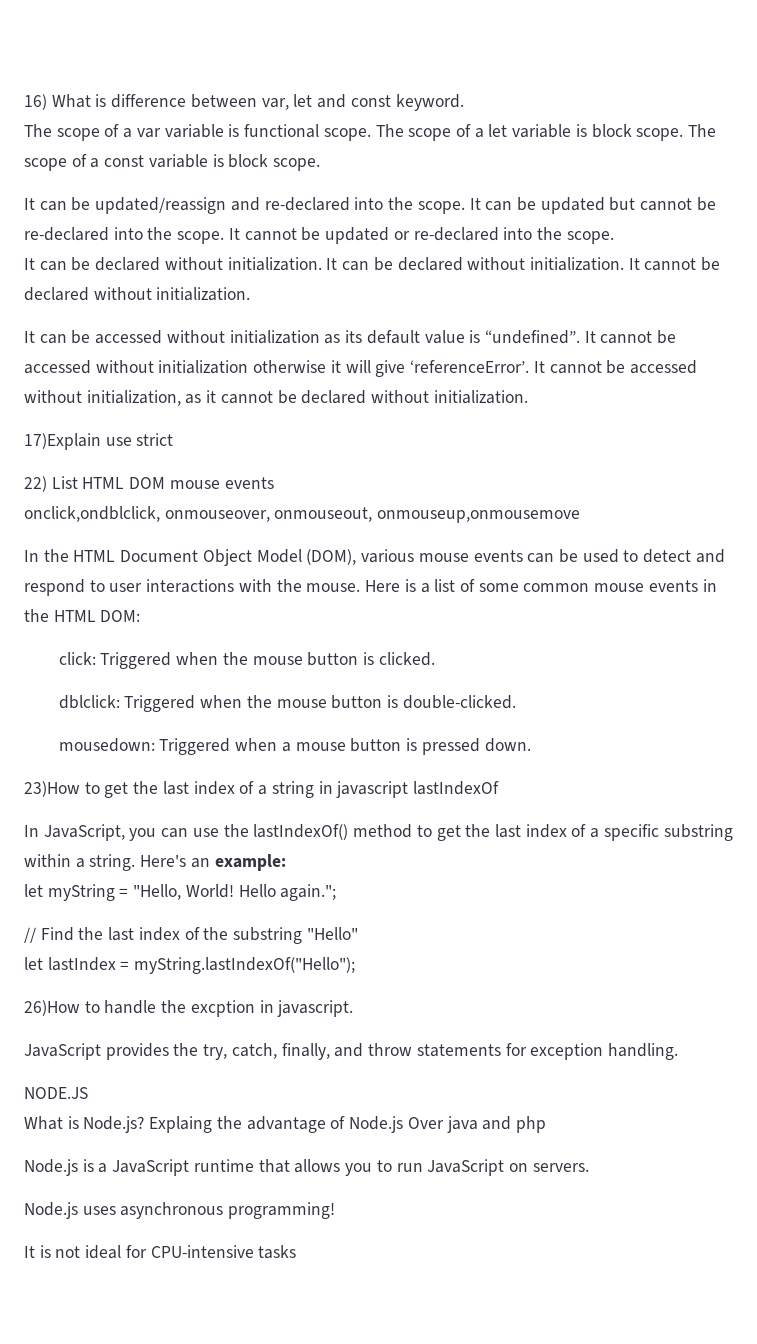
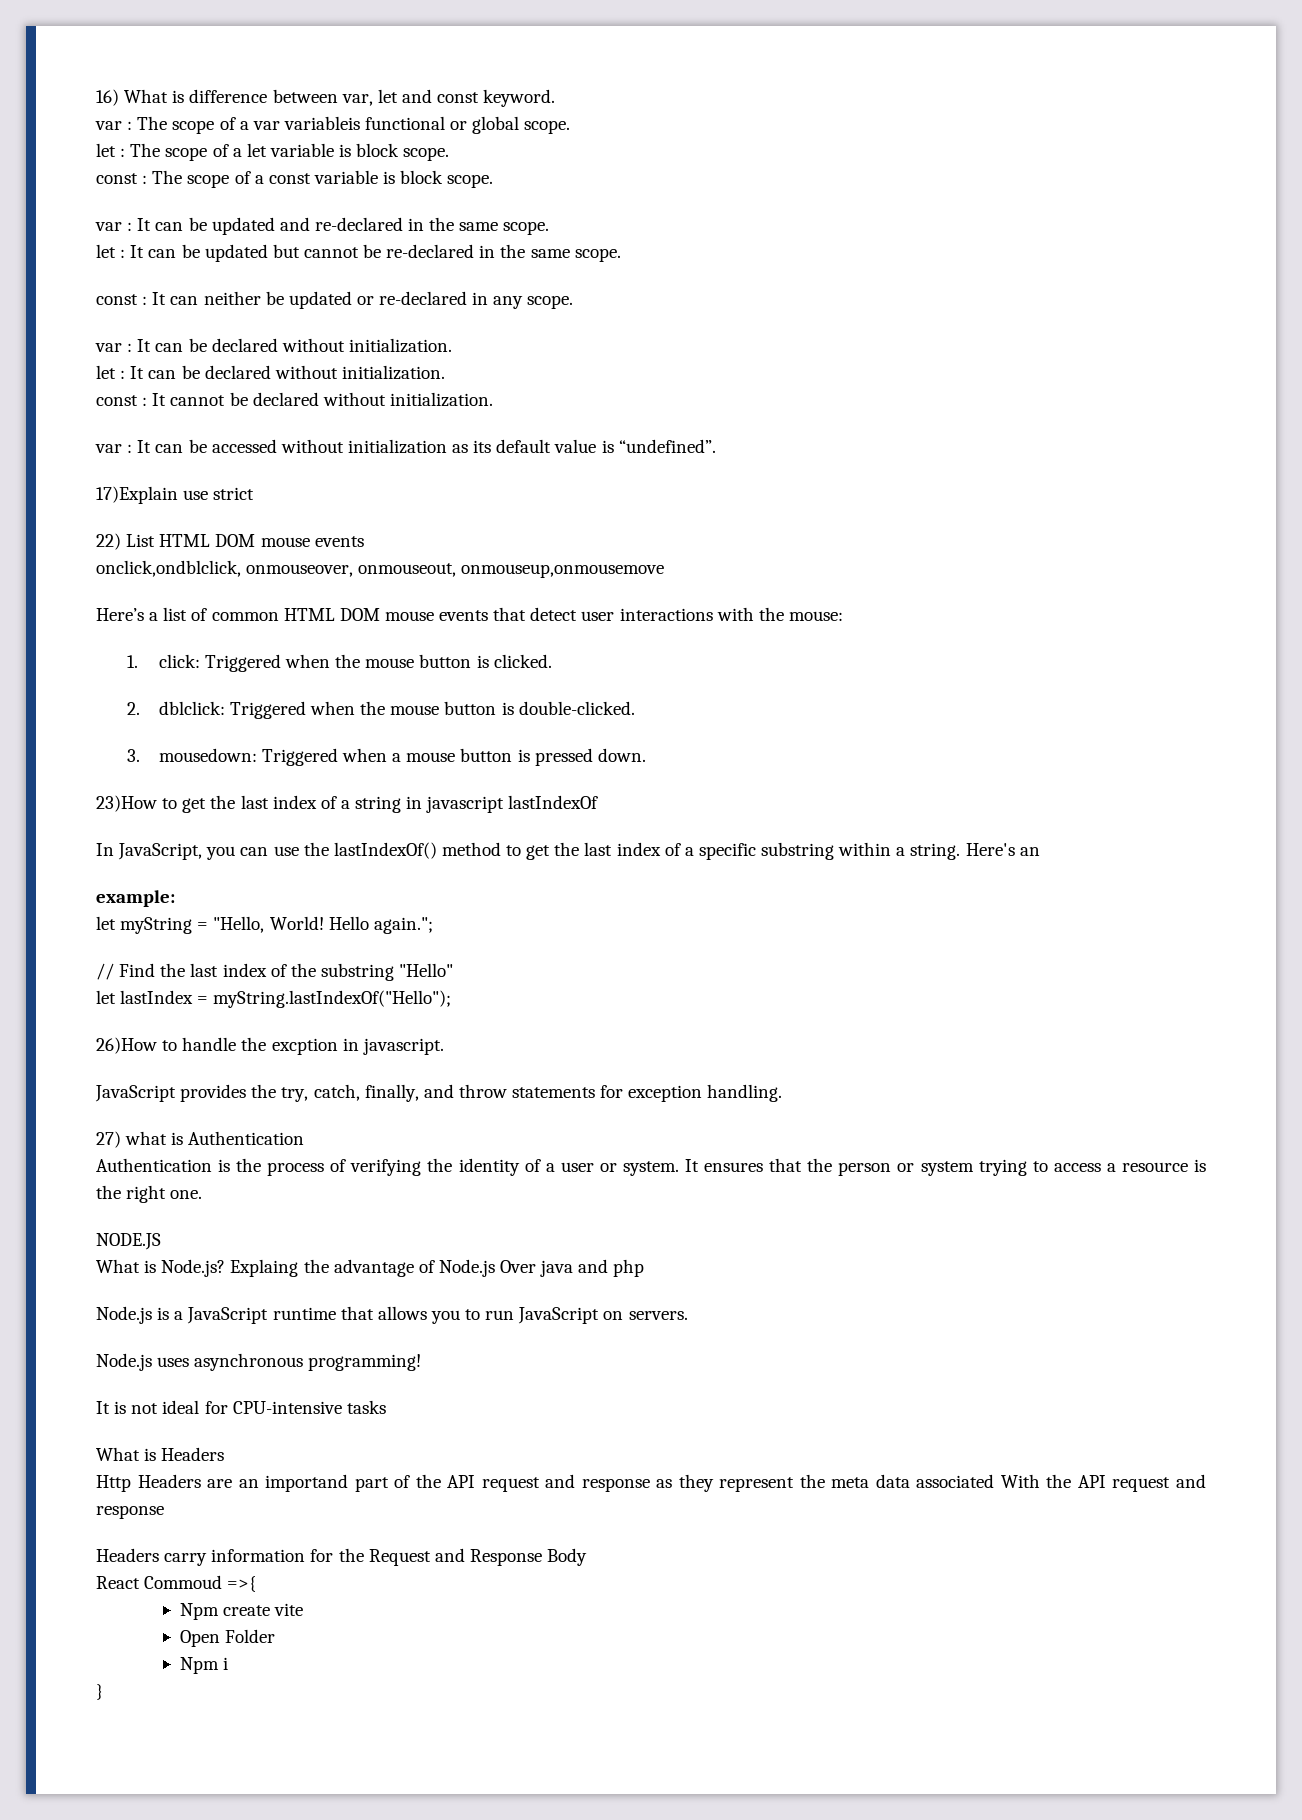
(464, 102) none -> [95,121,133,130] var :
[164,124,371,141] variable is functional scope. -> [283,116,571,134] [96,143,126,157] variableis functional or global scope. // let :
(684, 134) none -> [96,173,148,184] // const :
[24,197,227,214] It can be updated/reassign -> [95,217,275,235] var : It can be updated
[354,197,465,214] into the scope. -> [408,217,550,235] [96,244,126,258] in the same scope. // let :
[113,227,297,244] into the scope. It cannot -> [479,244,621,262] [96,291,261,305] in the same scope. // const : It can neither
[503,227,614,244] [24,257,624,271] into the scope. // It can be declared without initialization. It can be declared without initialization. -> [472,292,574,309] [95,338,452,353] [96,365,445,380] [96,395,148,406] in any scope. // var : It can be declared without initialization. // let : It can be declared without initialization. // const :
(251, 294) none -> [95,444,133,453] var :
[584,330,677,344] [24,360,697,377] [24,390,528,406] It cannot be accessed without initialization otherwise it will give ‘referenceError’. It cannot be accessed without initialization, as it cannot be declared without initialization. -> (716, 446) none
[24,549,725,566] [24,579,717,596] [24,609,141,622] In the HTML Document Object Model (DOM), various mouse events can be used to detect and respond to user interactions with the mouse. Here is a list of some common mouse events in the HTML DOM: // -> [96,607,843,621] [127,655,139,668] Here’s a list of common HTML DOM mouse events that detect user interactions with the mouse: // 1.
(435, 659) none -> [127,702,141,715] 2.
(516, 702) none -> [127,749,141,762] 3.
(210, 863) none -> (1040, 851) //
(678, 1051) none -> [96,1131,305,1148] [96,1158,1207,1176] [96,1185,203,1203] // 27) what is Authentication // Authentication is the process of verifying the identity of a user or system. It ensures that the person or system trying to access a resource is the right one.
(297, 1252) none -> [96,1447,225,1461] [96,1474,1206,1492] [96,1505,164,1519] [96,1548,588,1566] [96,1575,257,1592] [179,1603,303,1620] [179,1629,275,1647] [179,1657,228,1674] [96,1684,103,1700] // What is Headers // Http Headers are an importand part of the API request and response as they represent the meta data associated With the API request and response // Headers carry information for the Request and Response Body // React Commoud =>{ // Npm create vite // Open Folder // Npm i // }

